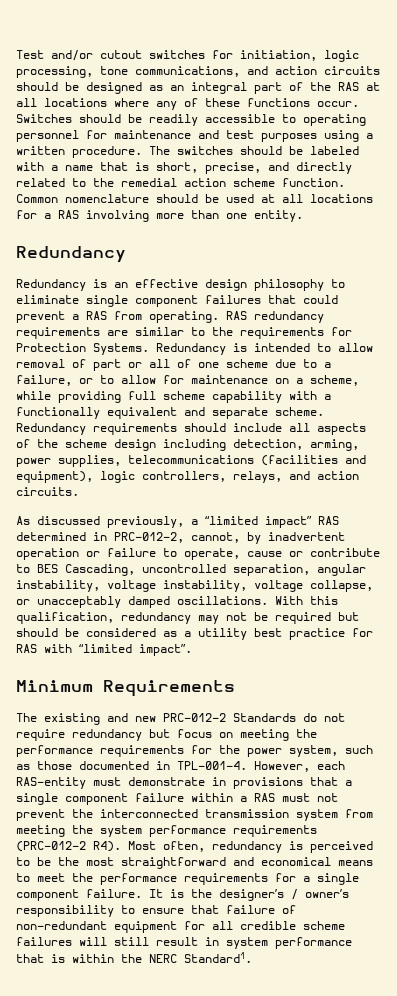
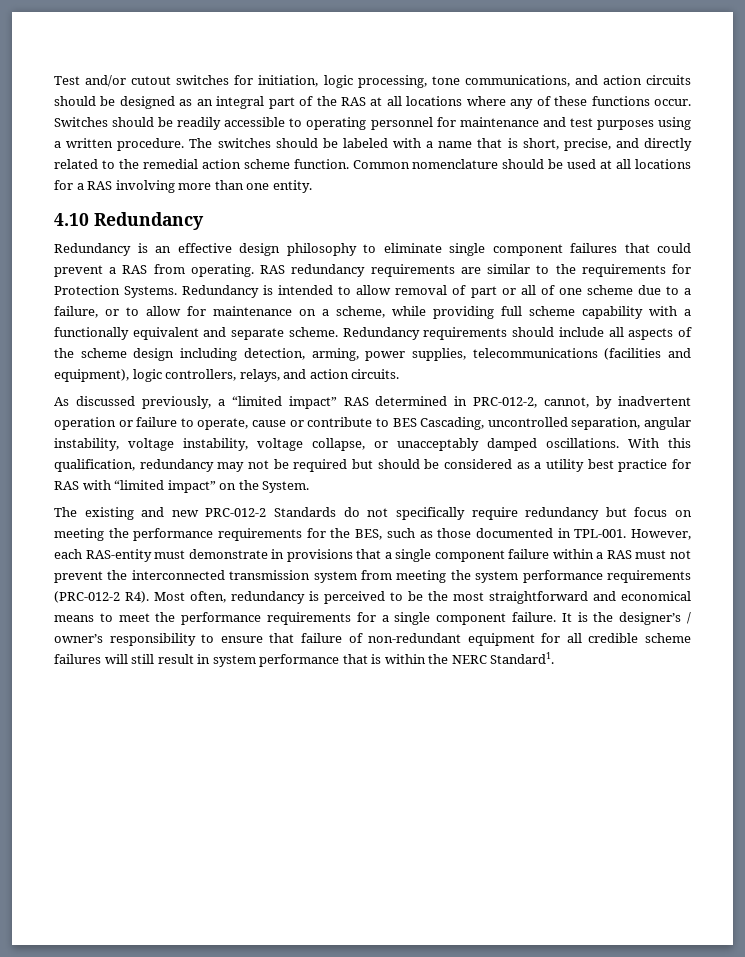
(303, 216) none -> [54,213,89,226] 4.10
[139,644,192,656] [16,680,235,697] impact”. // Minimum Requirements -> [167,480,310,493] impact” on the System.
(345, 717) none -> [395,507,465,520] specifically
[247,745,338,757] power system, -> [355,529,383,540] BES,
[177,761,247,770] TPL-001-4. -> [574,529,627,538] TPL-001.

